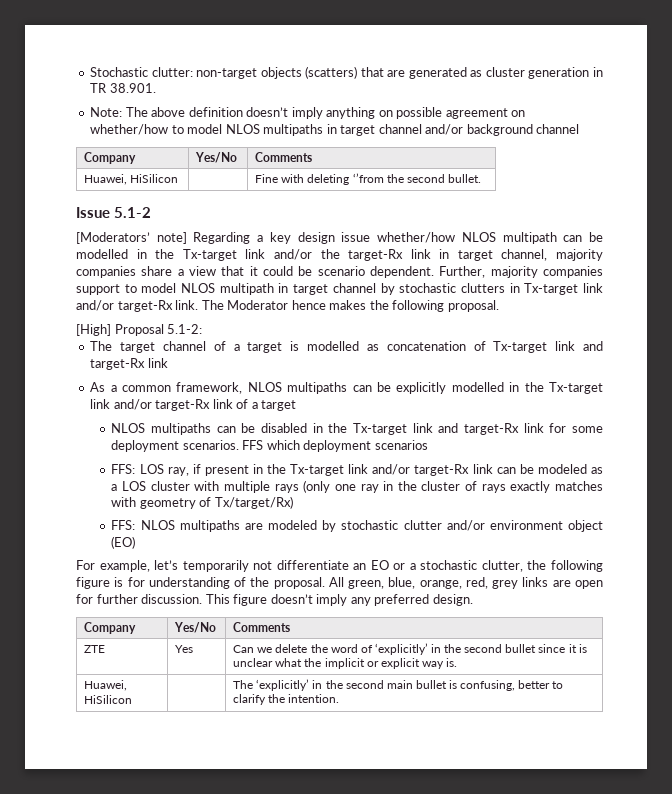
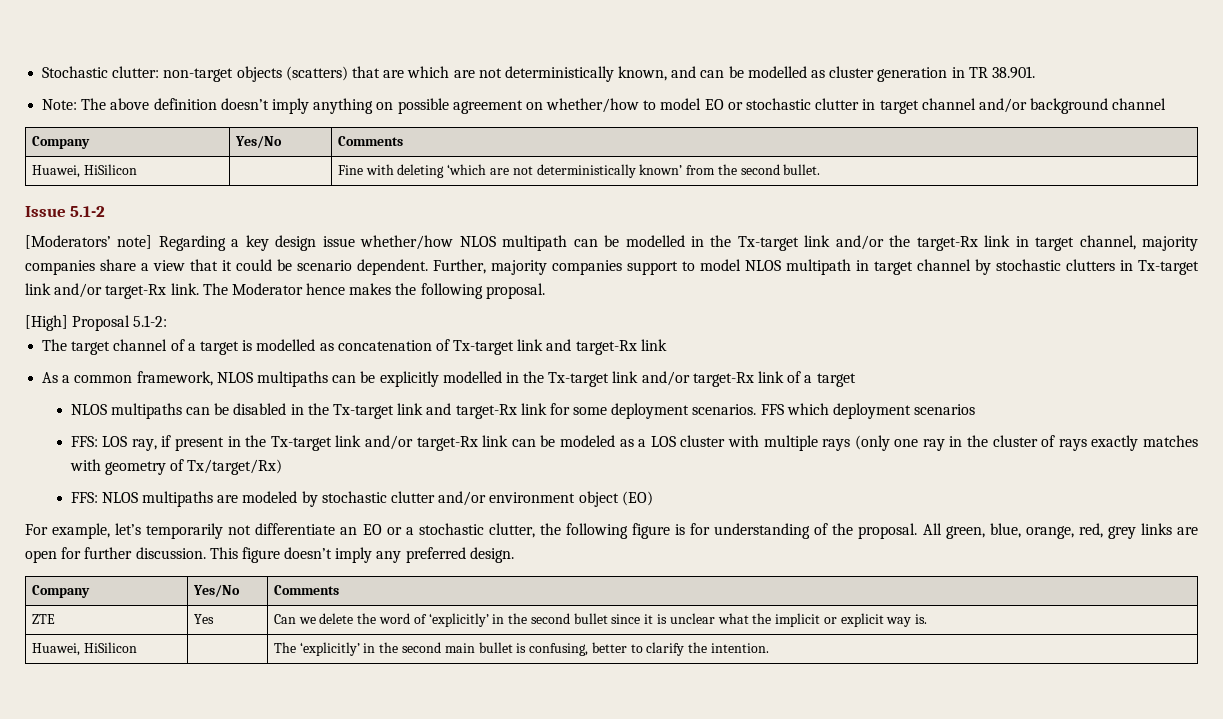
[408,67,467,79] generated -> [407,66,807,82] which are not deterministically known, and can be modelled
[225,124,324,136] NLOS multipaths -> [704,98,860,110] EO or stochastic clutter
[352,173,384,183] ‘’from -> [447,164,716,178] ‘which are not deterministically known’ from

